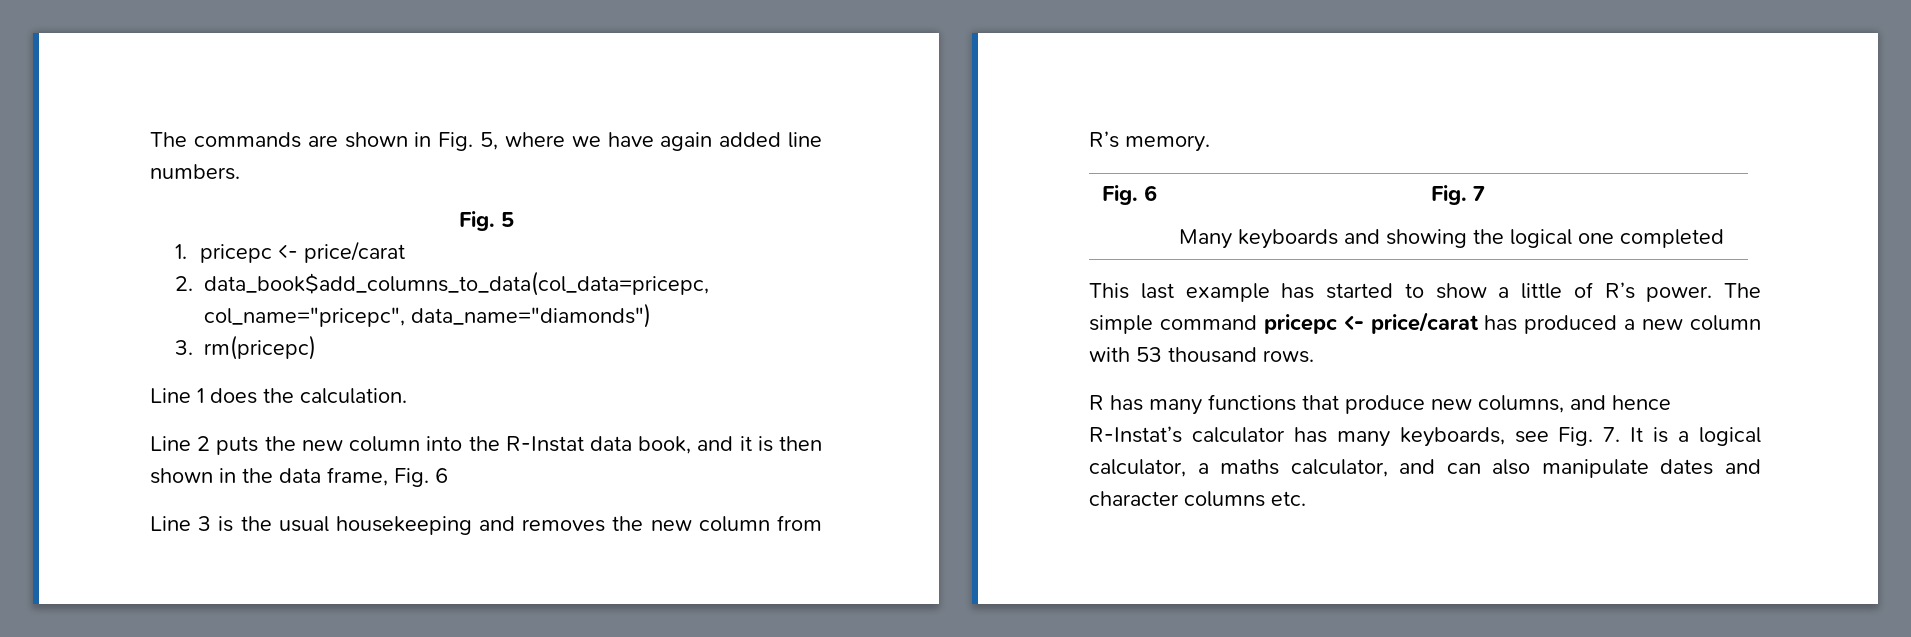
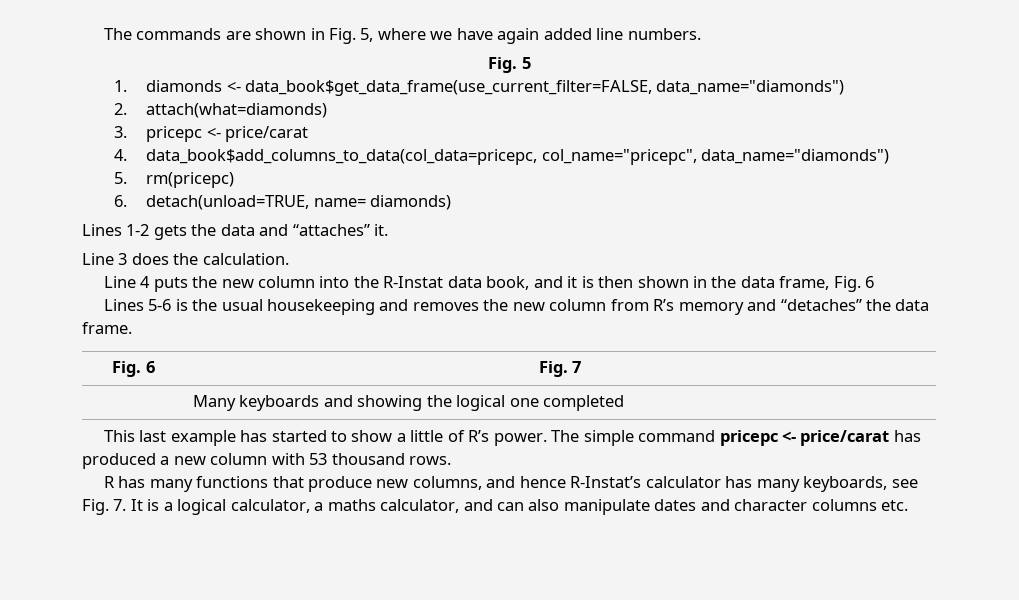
(187, 251) none -> [146,80,845,96] [114,103,328,118] [114,126,128,138] diamonds <- data_book$get_data_frame(use_current_filter=FALSE, data_name="diamonds") // 2. attach(what=diamonds) // 3.
[174,276,193,291] 2. -> [114,149,128,161] 4.
[174,340,193,355] 3. -> [114,172,128,184] 5.
[150,388,204,403] // Line 1 -> [114,195,452,210] [82,224,389,240] [82,253,128,265] // 6. detach(unload=TRUE, name= diamonds) // Lines 1-2 gets the data and “attaches” it. // Line 3
[197,436,211,451] 2 -> [140,276,151,288] 4
[150,516,212,531] Line 3 -> [103,299,172,311] Lines 5-6
[1125,135,1210,152] memory. -> [678,299,930,315] [82,322,132,334] memory and “detaches” the data frame.

